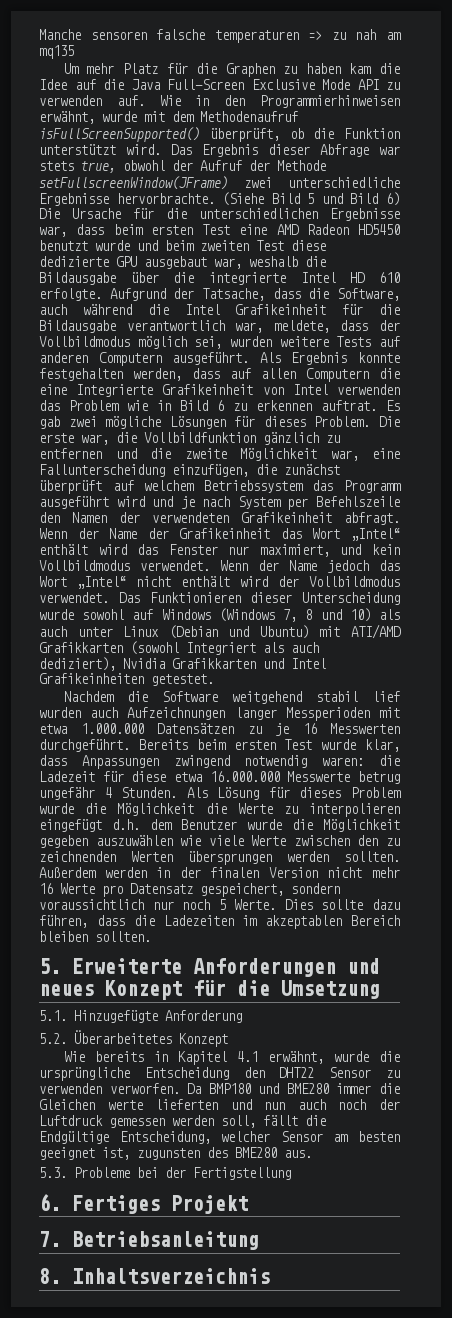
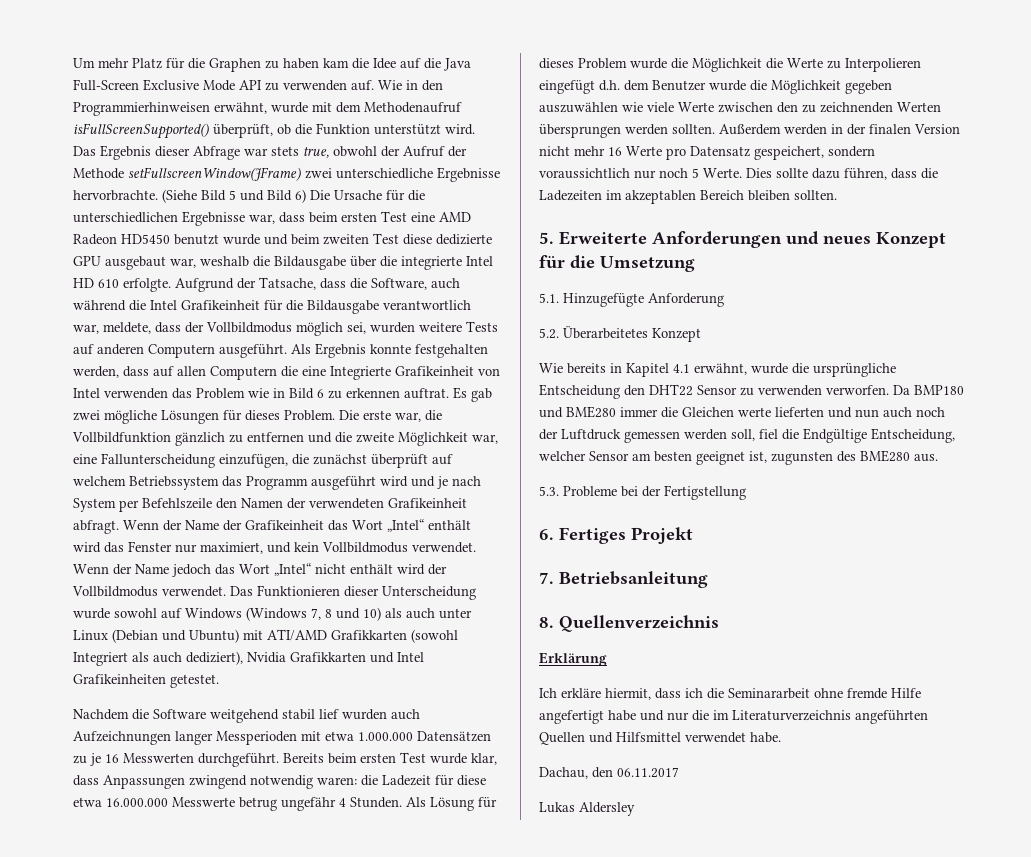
[39,29,401,43] [39,45,74,59] Manche sensoren falsche temperaturen => zu nah am mq135 // -> (73, 63) none
[309,803,400,817] interpolieren -> [845,58,921,72] Interpolieren
[263,1115,298,1126] fällt -> [759,429,778,439] fiel
[72,1268,270,1284] Inhaltsverzeichnis -> [559,615,719,632] [539,652,607,666] [539,688,921,700] [539,710,928,724] [539,732,781,745] [539,767,679,779] [539,802,635,816] Quellenverzeichnis // Erklärung // Ich erkläre hiermit, dass ich die Seminararbeit ohne fremde Hilfe angefertigt habe und nur die im Literaturverzeichnis angeführten Quellen und Hilfsmittel verwendet habe. // Dachau, den 06.11.2017 // Lukas Aldersley

